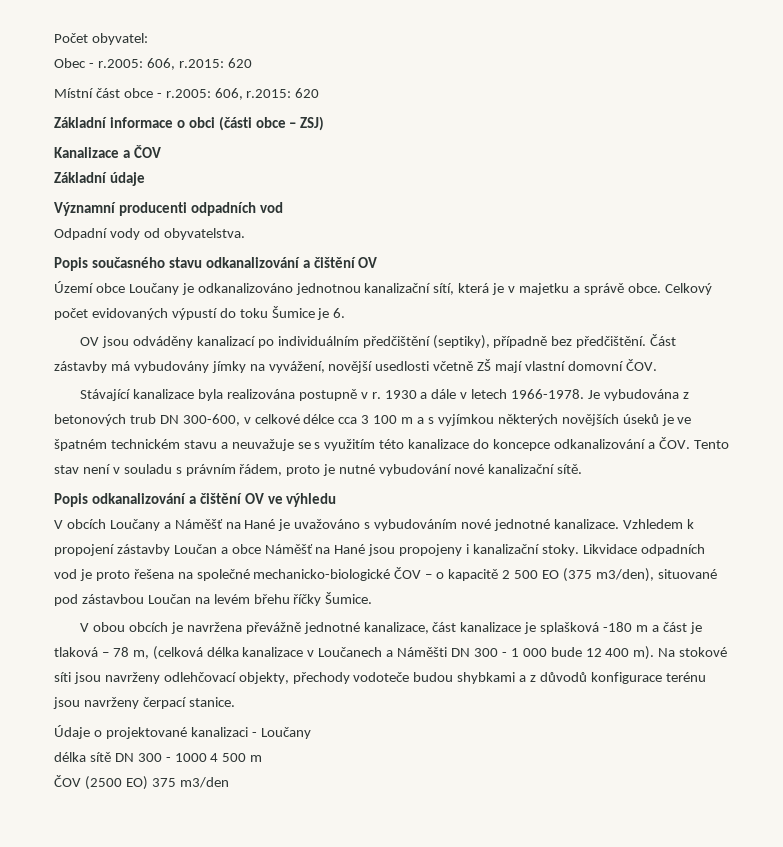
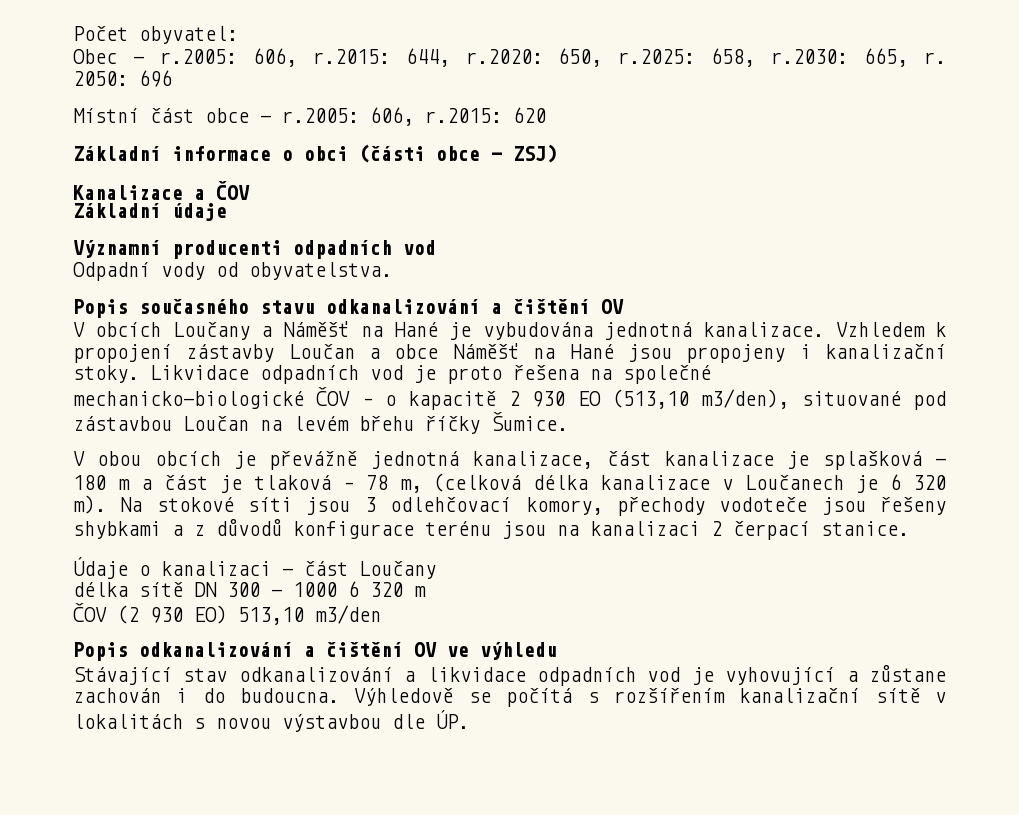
[227,58,252,68] 620 -> [405,48,946,67] [73,70,172,87] 644, r.2020: 650, r.2025: 658, r.2030: 665, r. 2050: 696
[54,281,712,295] [54,306,346,320] [80,334,677,349] [54,359,657,373] [80,389,689,401] [54,414,692,426] [54,437,729,451] [54,464,582,476] [54,493,337,507] // Území obce Loučany je odkanalizováno jednotnou kanalizační sítí, která je v majetku a správě obce. Celkový počet evidovaných výpustí do toku Šumice je 6. // OV jsou odváděny kanalizací po individuálním předčištění (septiky), případně bez předčištění. Část zástavby má vybudovány jímky na vyvážení, novější usedlosti včetně ZŠ mají vlastní domovní ČOV. // Stávající kanalizace byla realizována postupně v r. 1930 a dále v letech 1966-1978. Je vybudována z betonových trub DN 300-600, v celkové délce cca 3 100 m a s vyjímkou některých novějších úseků je ve špatném technickém stavu a neuvažuje se s využitím této kanalizace do koncepce odkanalizování a ČOV. Tento stav není v souladu s právním řádem, proto je nutné vybudování nové kanalizační sítě. // Popis odkanalizování a čištění OV ve výhledu -> (624, 306) none
[294,519,550,531] uvažováno s vybudováním nové jednotné -> [482,322,692,340] vybudována jednotná
[513,568,592,582] 500 EO (375 -> [532,389,689,409] 930 EO (513,10
[186,622,360,634] navržena převážně jednotné -> [269,451,459,470] převážně jednotná
[603,622,633,632] -180 -> [935,458,947,466] [73,475,106,490] - 180
[386,647,630,657] a Náměšti DN 300 - 1 000 bude 12 400 -> [856,474,946,493] je 6 320
[104,672,454,684] navrženy odlehčovací objekty, přechody vodoteče budou -> [364,497,947,516] 3 odlehčovací komory, přechody vodoteče jsou řešeny
[83,697,139,709] navrženy -> [557,521,722,536] na kanalizaci 2
[105,727,187,739] projektované -> (150, 570) none
(257, 734) none -> [304,561,348,576] část
[210,753,247,762] 4 500 -> [348,581,403,597] 6 320
[84,776,229,790] (2500 EO) 375 m3/den -> [117,605,381,625] [73,642,557,661] [73,664,946,686] [73,688,947,707] [73,710,469,732] (2 930 EO) 513,10 m3/den // Popis odkanalizování a čištění OV ve výhledu // Stávající stav odkanalizování a likvidace odpadních vod je vyhovující a zůstane zachován i do budoucna. Výhledově se počítá s rozšířením kanalizační sítě v lokalitách s novou výstavbou dle ÚP.

